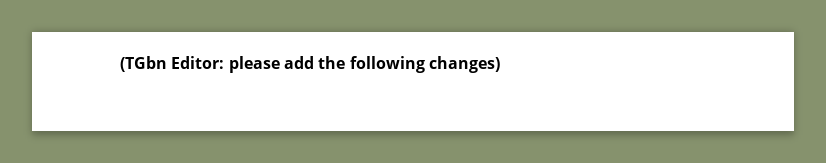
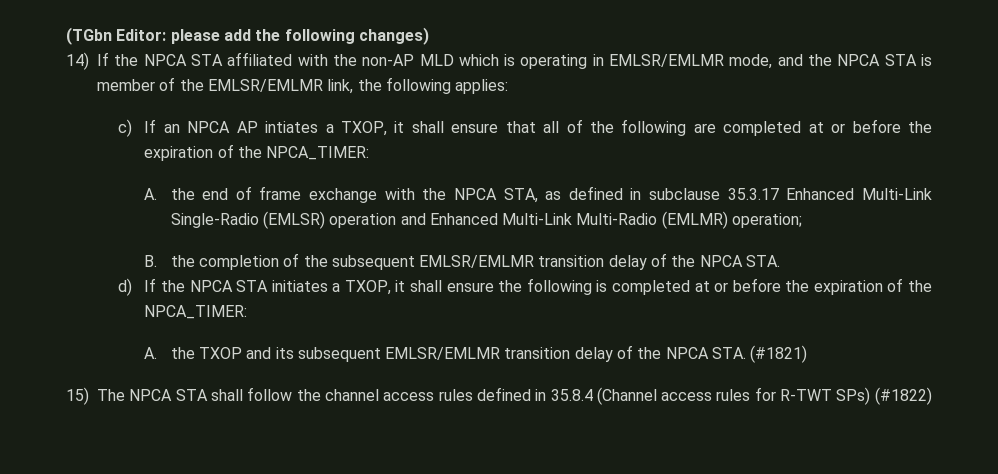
(500, 64) none -> [66,52,932,70] [97,77,509,94] [118,119,932,137] [144,144,370,161] [144,186,932,203] [170,211,803,229] [144,253,781,270] [118,278,932,296] [144,305,248,319] [144,345,808,363] [66,387,932,405] // 14) If the NPCA STA affiliated with the non-AP MLD which is operating in EMLSR/EMLMR mode, and the NPCA STA is member of the EMLSR/EMLMR link, the following applies: // c) If an NPCA AP intiates a TXOP, it shall ensure that all of the following are completed at or before the expiration of the NPCA_TIMER: // A. the end of frame exchange with the NPCA STA, as defined in subclause 35.3.17 Enhanced Multi-Link Single-Radio (EMLSR) operation and Enhanced Multi-Link Multi-Radio (EMLMR) operation; // B. the completion of the subsequent EMLSR/EMLMR transition delay of the NPCA STA. // d) If the NPCA STA initiates a TXOP, it shall ensure the following is completed at or before the expiration of the NPCA_TIMER: // A. the TXOP and its subsequent EMLSR/EMLMR transition delay of the NPCA STA. (#1821) // 15) The NPCA STA shall follow the channel access rules defined in 35.8.4 (Channel access rules for R-TWT SPs) (#1822)

